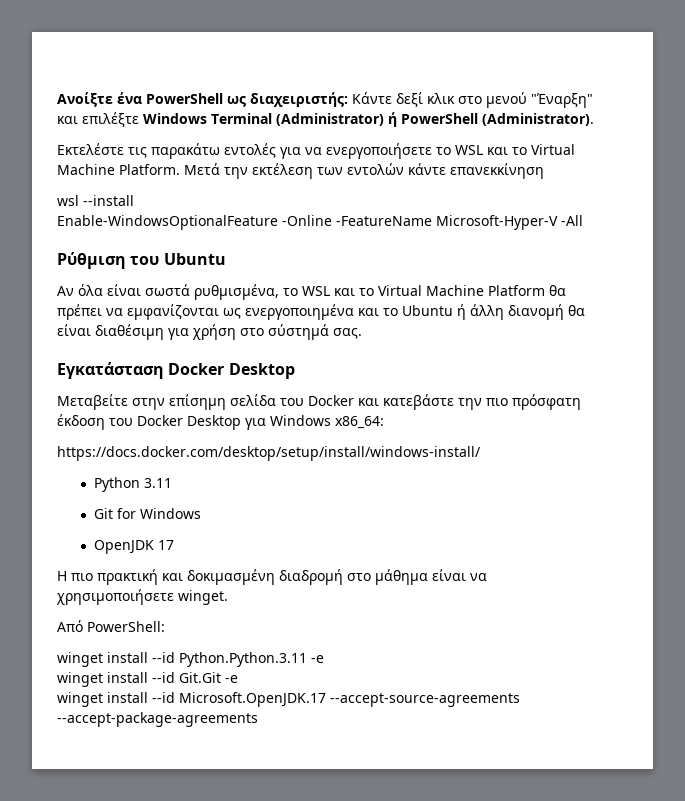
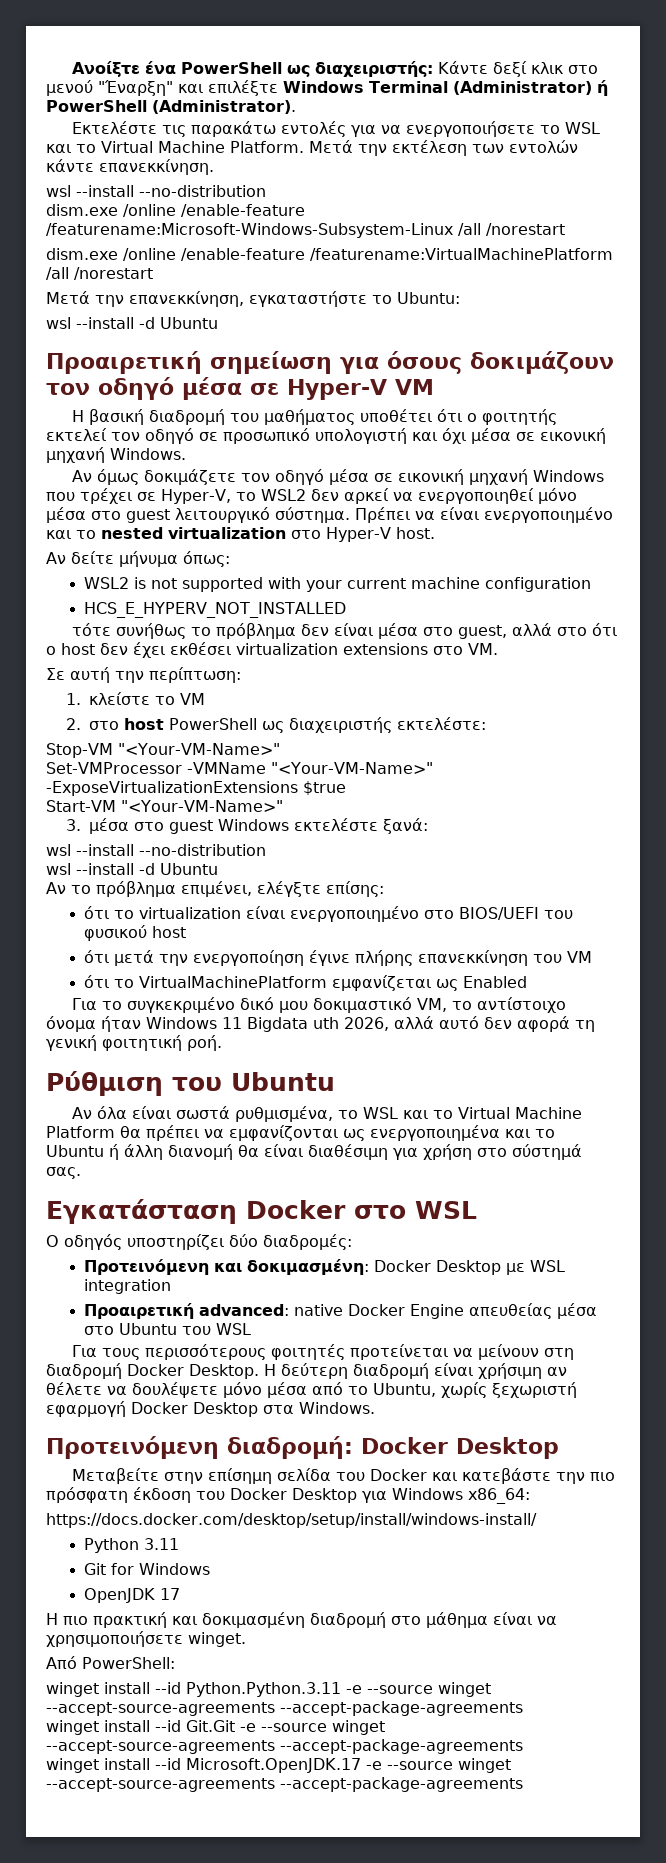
[450,163,544,179] [57,195,134,206] [57,215,583,230] επανεκκίνηση // wsl --install // Enable-WindowsOptionalFeature -Online -FeatureName Microsoft-Hyper-V -All -> [99,159,214,175] [46,185,266,197] [46,204,305,217] [46,223,565,238] [46,248,613,261] [46,267,153,280] [46,291,460,307] [46,317,218,329] [46,351,614,374] [46,377,434,400] [71,409,557,425] [46,428,606,444] [46,447,186,463] [71,469,604,485] [46,488,577,504] [46,507,613,523] [46,527,435,542] [46,551,230,567] [83,577,591,592] [83,602,346,618] [71,623,617,639] [46,642,498,658] [46,667,241,683] [66,692,206,705] [66,717,487,733] [46,743,280,758] [46,762,433,774] [46,781,346,796] [46,800,283,812] [66,818,429,834] [46,844,266,856] [46,863,218,875] [46,881,384,897] [83,906,573,922] [83,925,186,941] [83,950,592,966] [83,975,527,991] [71,997,566,1013] [46,1016,595,1032] [46,1035,222,1051] επανεκκίνηση. // wsl --install --no-distribution // dism.exe /online /enable-feature /featurename:Microsoft-Windows-Subsystem-Linux /all /norestart // dism.exe /online /enable-feature /featurename:VirtualMachinePlatform /all /norestart // Μετά την επανεκκίνηση, εγκαταστήστε το Ubuntu: // wsl --install -d Ubuntu // Προαιρετική σημείωση για όσους δοκιμάζουν τον οδηγό μέσα σε Hyper-V VM // Η βασική διαδρομή του μαθήματος υποθέτει ότι ο φοιτητής εκτελεί τον οδηγό σε προσωπικό υπολογιστή και όχι μέσα σε εικονική μηχανή Windows. // Αν όμως δοκιμάζετε τον οδηγό μέσα σε εικονική μηχανή Windows που τρέχει σε Hyper-V, το WSL2 δεν αρκεί να ενεργοποιηθεί μόνο μέσα στο guest λειτουργικό σύστημα. Πρέπει να είναι ενεργοποιημένο και το nested virtualization στο Hyper-V host. // Αν δείτε μήνυμα όπως: // WSL2 is not supported with your current machine configuration // HCS_E_HYPERV_NOT_INSTALLED // τότε συνήθως το πρόβλημα δεν είναι μέσα στο guest, αλλά στο ότι ο host δεν έχει εκθέσει virtualization extensions στο VM. // Σε αυτή την περίπτωση: // 1. κλείστε το VM // 2. στο host PowerShell ως διαχειριστής εκτελέστε: // Stop-VM "<Your-VM-Name>" // Set-VMProcessor -VMName "<Your-VM-Name>" -ExposeVirtualizationExtensions $true // Start-VM "<Your-VM-Name>" // 3. μέσα στο guest Windows εκτελέστε ξανά: // wsl --install --no-distribution // wsl --install -d Ubuntu // Αν το πρόβλημα επιμένει, ελέγξτε επίσης: // ότι το virtualization είναι ενεργοποιημένο στο BIOS/UEFI του φυσικού host // ότι μετά την ενεργοποίηση έγινε πλήρης επανεκκίνηση του VM // ότι το VirtualMachinePlatform εμφανίζεται ως Enabled // Για το συγκεκριμένο δικό μου δοκιμαστικό VM, το αντίστοιχο όνομα ήταν Windows 11 Bigdata uth 2026, αλλά αυτό δεν αφορά τη γενική φοιτητική ροή.
(225, 369) none -> [353,1201,477,1219] [46,1234,352,1250] [83,1259,565,1275] [83,1279,171,1294] [83,1303,597,1319] [83,1323,251,1335] [71,1344,574,1360] [46,1363,567,1379] [46,1382,577,1398] [46,1401,375,1417] [46,1436,448,1459] στο WSL // Ο οδηγός υποστηρίζει δύο διαδρομές: // Προτεινόμενη και δοκιμασμένη: Docker Desktop με WSL integration // Προαιρετική advanced: native Docker Engine απευθείας μέσα στο Ubuntu του WSL // Για τους περισσότερους φοιτητές προτείνεται να μείνουν στη διαδρομή Docker Desktop. Η δεύτερη διαδρομή είναι χρήσιμη αν θέλετε να δουλέψετε μόνο μέσα από το Ubuntu, χωρίς ξεχωριστή εφαρμογή Docker Desktop στα Windows. // Προτεινόμενη διαδρομή: Docker
(324, 659) none -> [367,1682,491,1697] [46,1701,523,1716] --source winget --accept-source-agreements --accept-package-agreements
(238, 679) none -> [261,1720,385,1735] [46,1739,523,1754] --source winget --accept-source-agreements --accept-package-agreements
(326, 699) none -> [366,1758,511,1773] -e --source winget

